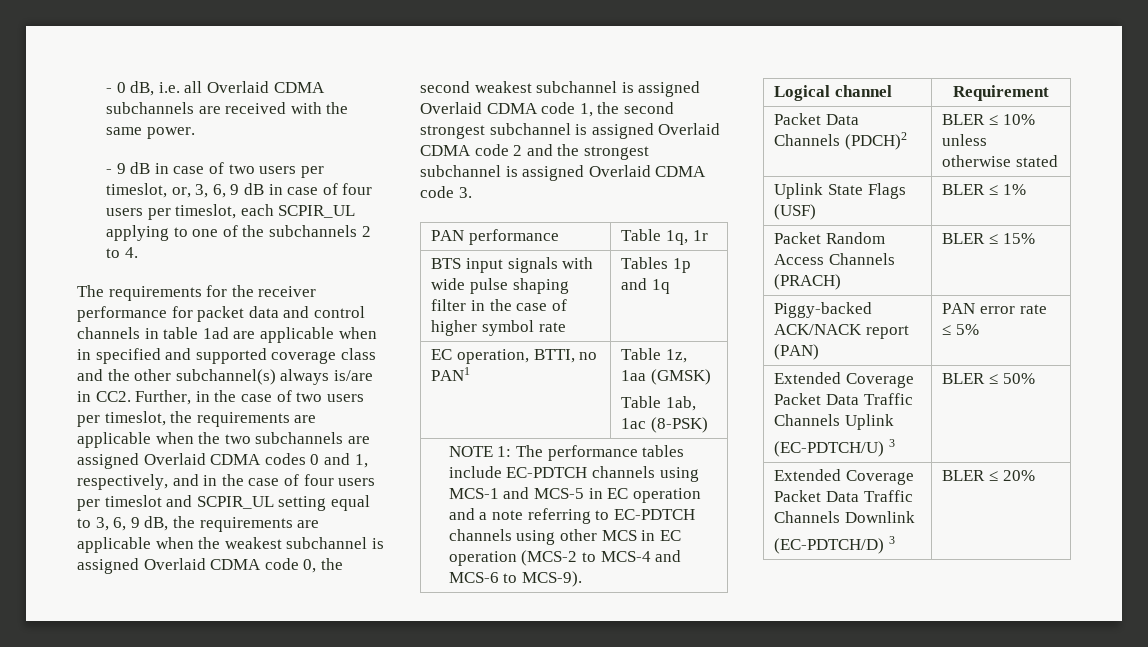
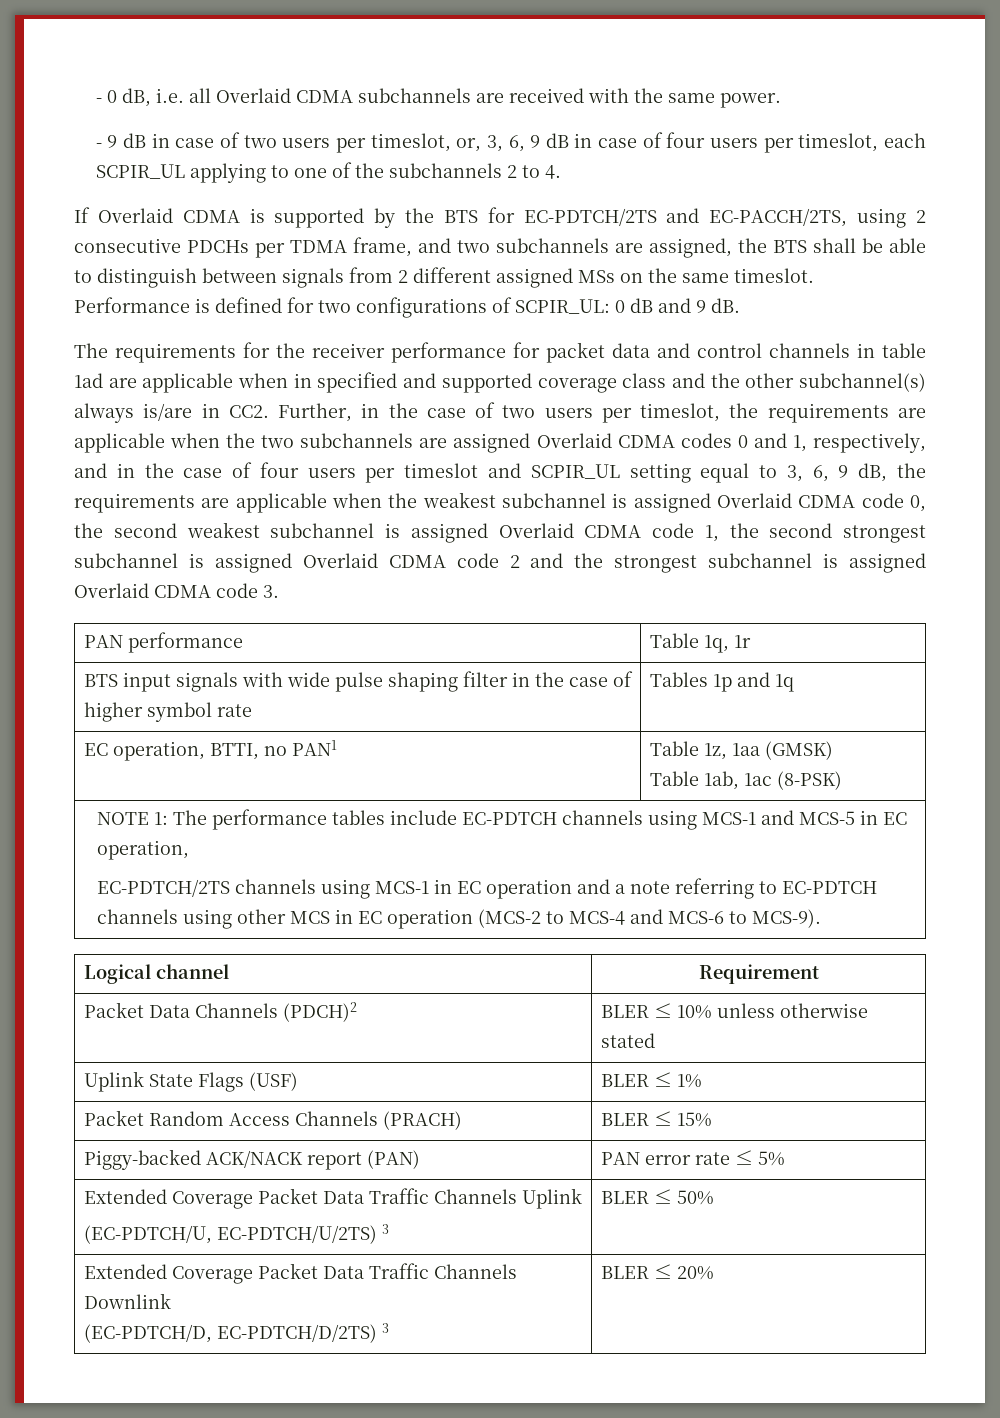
(138, 252) none -> [74,207,926,228] [74,237,926,258] [74,267,814,288] [74,297,740,318] // If Overlaid CDMA is supported by the BTS for EC-PDTCH/2TS and EC-PACCH/2TS, using 2 consecutive PDCHs per TDMA frame, and two subchannels are assigned, the BTS shall be able to distinguish between signals from 2 different assigned MSs on the same timeslot. Performance is defined for two configurations of SCPIR_UL: 0 dB and 9 dB.
(629, 493) none -> [97,840,190,860] [97,879,482,899] operation, // EC-PDTCH/2TS channels using MCS-1 in EC
[774,441,885,457] (EC-PDTCH/U) -> [83,1225,377,1244] (EC-PDTCH/U, EC-PDTCH/U/2TS)
[774,538,885,554] (EC-PDTCH/D) -> [83,1324,377,1343] (EC-PDTCH/D, EC-PDTCH/D/2TS)

